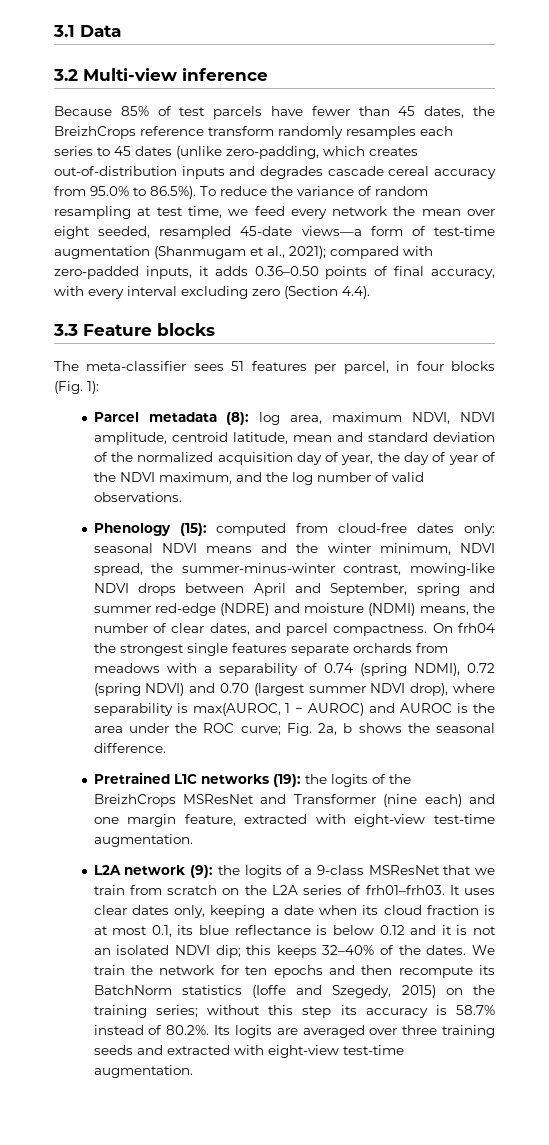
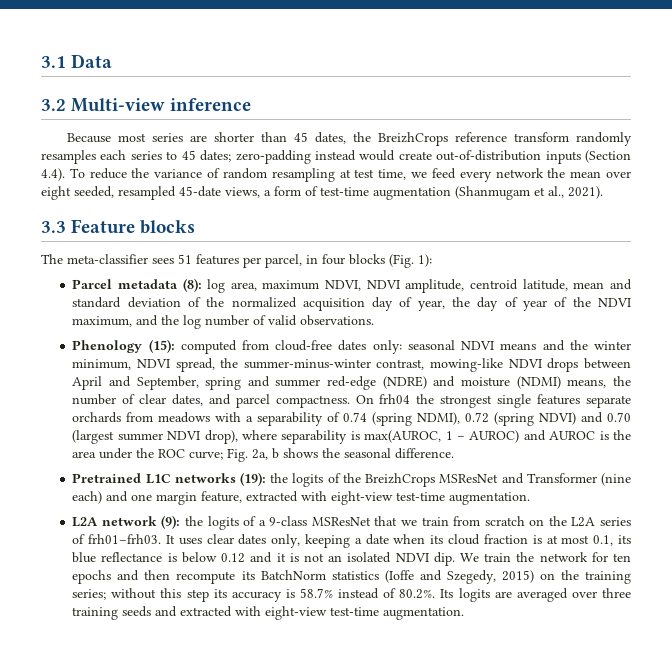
[120,106,350,119] 85% of test parcels have fewer -> [118,132,255,142] most series are shorter
[135,146,418,159] [54,166,497,179] [54,186,196,199] dates (unlike zero-padding, which creates out-of-distribution inputs and degrades cascade cereal accuracy from 95.0% to 86.5%). -> [200,150,632,164] [41,168,65,181] dates; zero-padding instead would create out-of-distribution inputs (Section 4.4).
[301,226,362,236] views—a -> [225,187,271,198] views, a
[289,246,433,259] [54,266,495,279] [54,286,370,299] 2021); compared with zero-padded inputs, it adds 0.36–0.50 points of final accuracy, with every interval excluding zero (Section 4.4). -> [568,186,603,199] 2021).
[215,945,467,958] dip; this keeps 32–40% of the dates. -> [433,552,455,566] dip.

